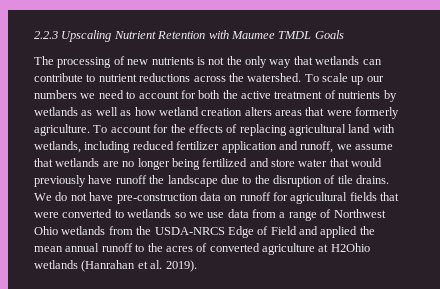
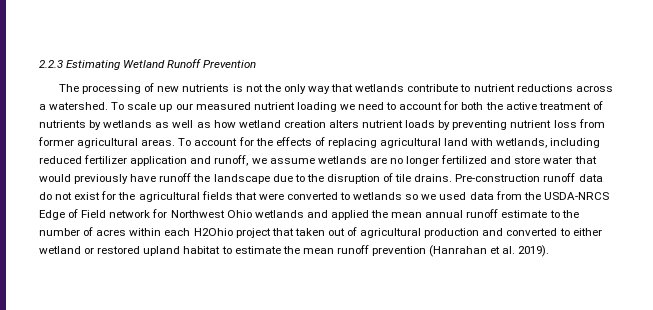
[61,30,344,42] Upscaling Nutrient Retention with Maumee TMDL Goals -> [66,59,257,70] Estimating Wetland Runoff Prevention
[362,59,382,65] can -> (405, 88) none
[228,73,244,82] the -> [39,104,46,110] a
[34,90,77,99] numbers -> [195,102,337,112] measured nutrient loading
[275,107,400,119] [34,124,90,136] areas that were formerly agriculture. -> [362,119,605,130] [38,137,176,148] nutrient loads by preventing nutrient loss from former agricultural areas.
[34,158,53,167] that -> (315, 161) none
[171,158,200,170] being -> (440, 161) none
[34,192,288,204] We do not have pre-construction data on runoff for -> [455,173,603,182] [39,191,136,200] Pre-construction runoff data do not exist for the
[207,212,225,218] use -> [439,192,467,200] used
[279,209,386,221] [34,226,133,235] a range of Northwest Ohio wetlands from -> (522, 195) none
(297, 230) none -> [109,209,304,218] network for Northwest Ohio wetlands
[135,243,370,255] [34,260,78,269] to the acres of converted agriculture at H2Ohio wetlands -> [501,210,579,218] [39,227,602,238] [39,245,427,256] estimate to the number of acres within each H2Ohio project that taken out of agricultural production and converted to either wetland or restored upland habitat to estimate the mean runoff prevention

